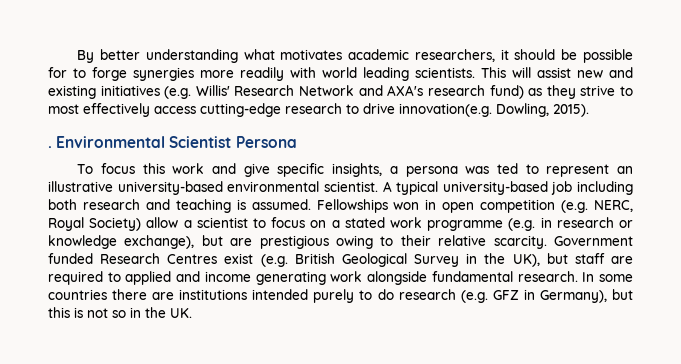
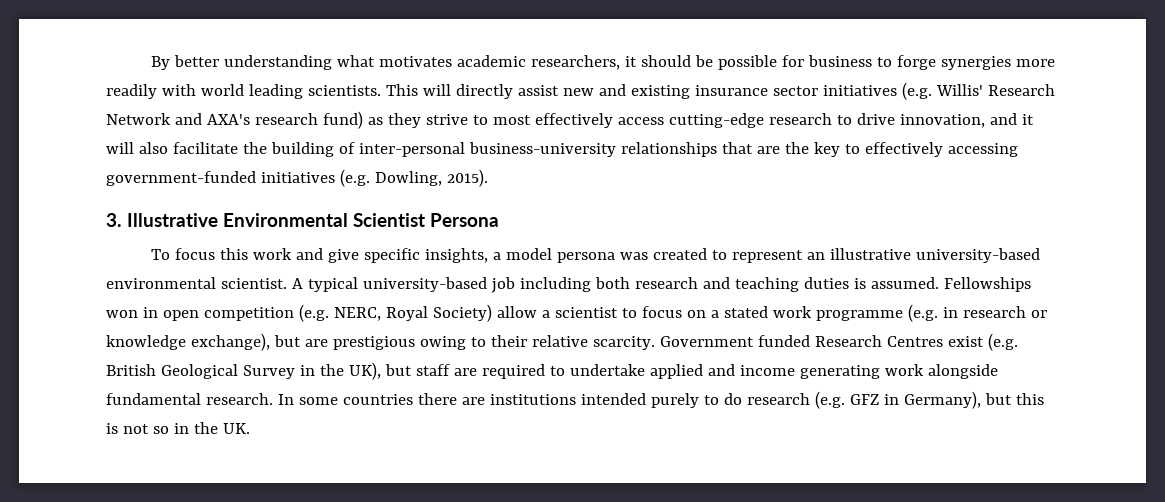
(67, 72) none -> [808,55,873,67] business
(531, 72) none -> [455,84,513,99] directly
(96, 92) none -> [694,85,818,96] insurance sector
[399,103,492,117] innovation(e.g. -> [899,113,1034,128] [106,142,1018,157] [106,169,370,187] innovation, and it will also facilitate the building of inter-personal business-university relationships that are the key to effectively accessing government-funded initiatives (e.g.
[48,146,52,148] . -> [106,213,218,227] 3. Illustrative
(398, 170) none -> [506,248,553,260] model
[496,163,518,174] ted -> [653,248,708,260] created
(231, 206) none -> [803,277,849,289] duties
(121, 277) none -> [569,364,645,376] undertake

